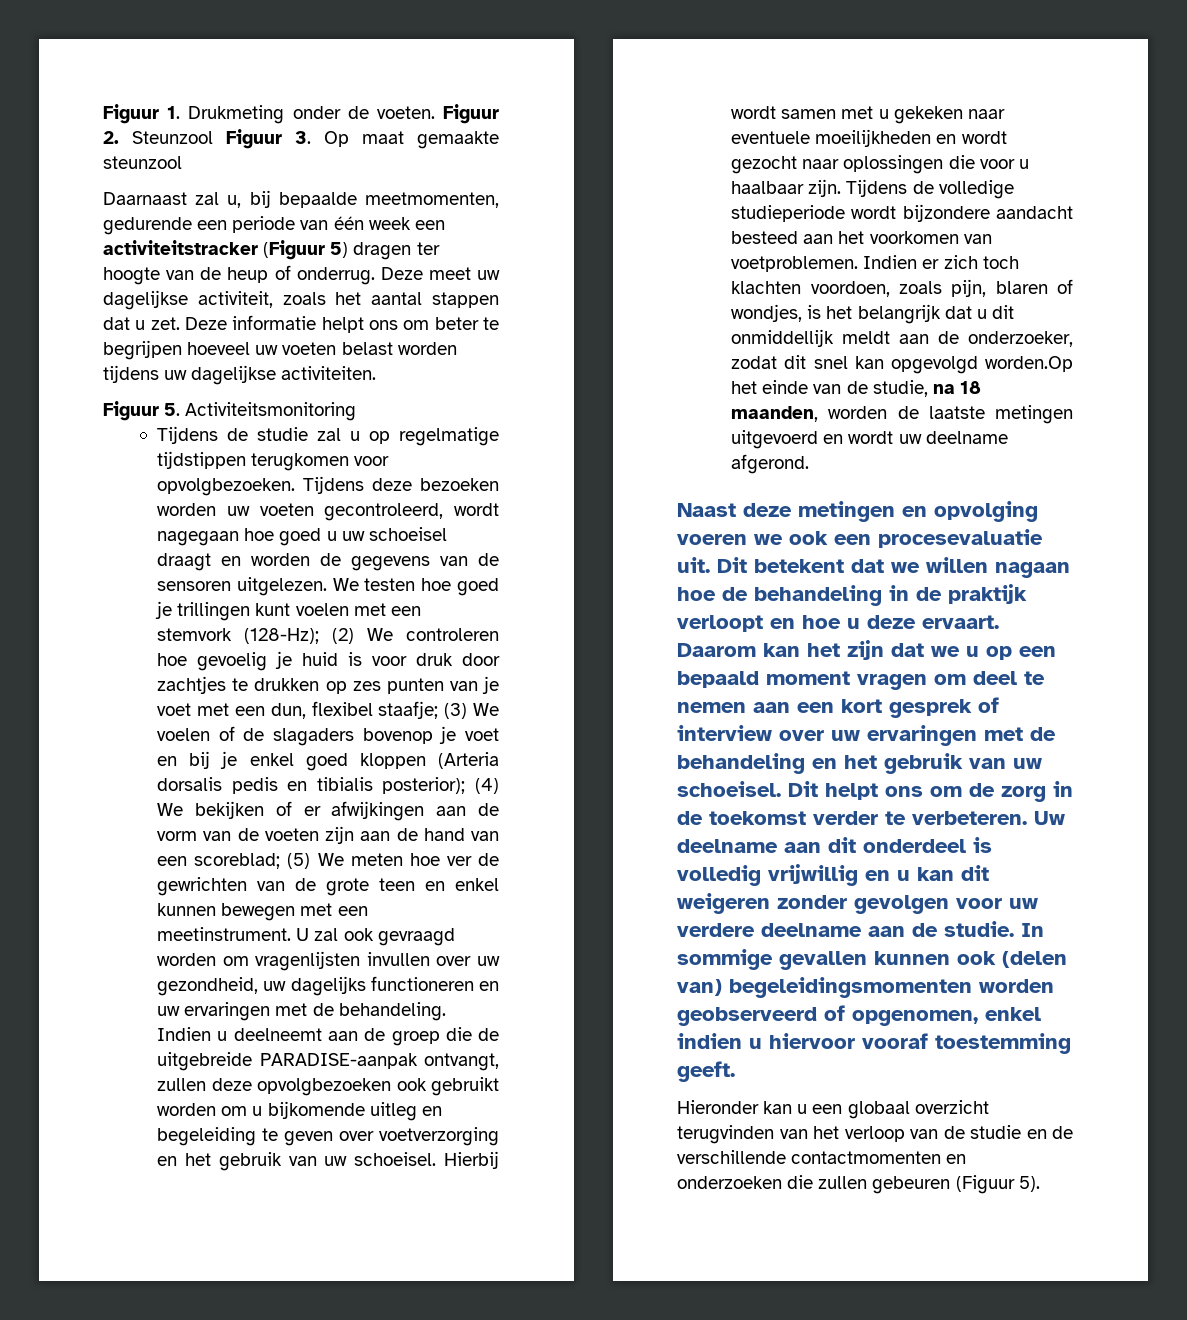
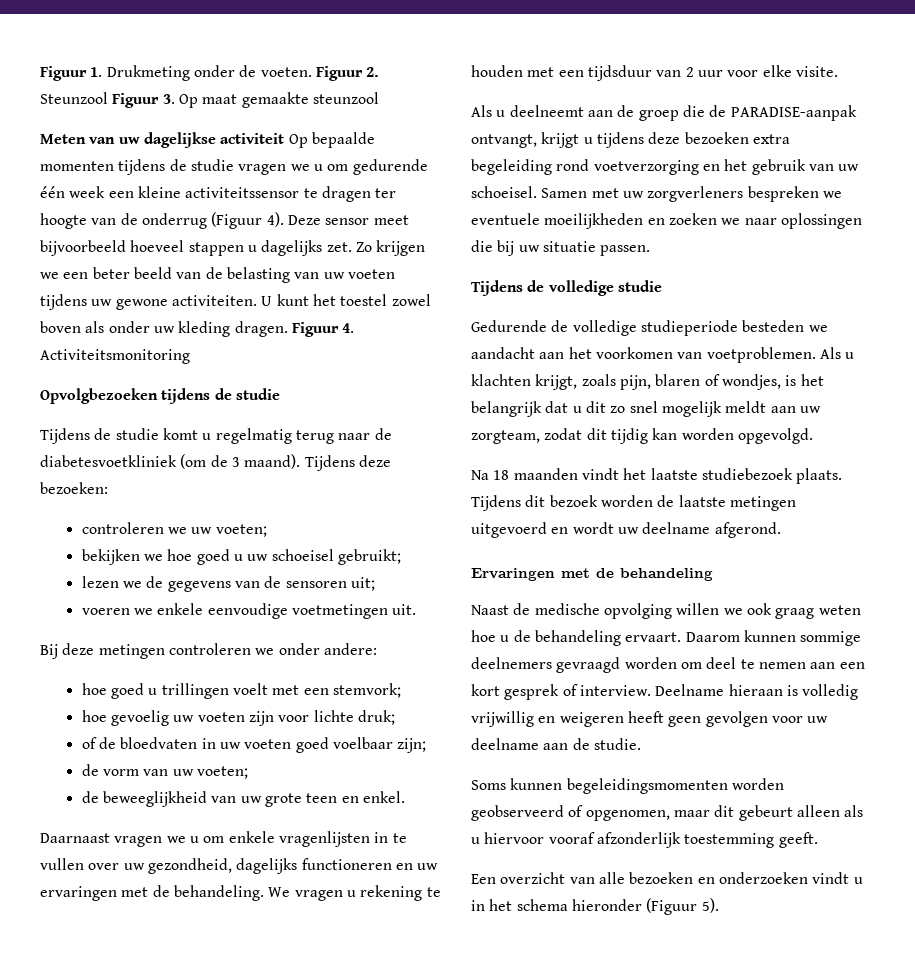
[103,190,500,208] [103,216,445,235] [103,240,349,260] Daarnaast zal u, bij bepaalde meetmomenten, gedurende een periode van één week een activiteitstracker (Figuur 5) -> [40,132,375,148] [40,159,428,175] [40,186,318,198] Meten van uw dagelijkse activiteit Op bepaalde momenten tijdens de studie vragen we u om gedurende één week een kleine activiteitssensor te
[227,265,500,285] [103,290,500,310] [103,315,499,333] [103,340,457,360] heup of onderrug. Deze meet uw dagelijkse activiteit, zoals het aantal stappen dat u zet. Deze informatie helpt ons om beter te begrijpen hoeveel uw voeten belast worden -> [141,212,409,229] [40,240,426,256] [40,267,395,283] onderrug (Figuur 4). Deze sensor meet bijvoorbeeld hoeveel stappen u dagelijks zet. Zo krijgen we een beter beeld van de belasting van uw voeten
[191,365,277,385] dagelijkse -> [115,299,168,310] gewone
[103,401,357,421] [157,426,499,446] [157,451,390,471] [157,476,499,496] [157,503,500,521] [157,531,240,546] // Figuur 5. Activiteitsmonitoring // Tijdens de studie zal u op regelmatige tijdstippen terugkomen voor opvolgbezoeken. Tijdens deze bezoeken worden uw voeten gecontroleerd, wordt nagegaan -> [261,294,431,306] [40,321,355,337] [40,349,190,364] [40,388,280,404] [40,428,392,444] [40,454,391,471] [40,482,108,494] [81,522,267,537] [81,549,163,565] U kunt het toestel zowel boven als onder uw kleding dragen. Figuur 4. Activiteitsmonitoring // Opvolgbezoeken tijdens de studie // Tijdens de studie komt u regelmatig terug naar de diabetesvoetkliniek (om de 3 maand). Tijdens deze bezoeken: // controleren we uw voeten; // bekijken we
[157,553,311,571] draagt en worden -> [337,549,401,565] [81,576,142,588] gebruikt; // lezen we
[236,577,499,596] [155,601,421,621] [157,628,500,644] [157,651,500,671] [157,676,500,694] [157,701,500,719] [157,726,499,746] [157,751,499,771] [157,777,500,794] [157,801,500,821] [157,826,500,844] [157,853,500,869] [157,877,499,896] [157,903,368,921] [157,927,455,946] [157,951,430,971] uitgelezen. We testen hoe goed je trillingen kunt voelen met een stemvork (128-Hz); (2) We controleren hoe gevoelig je huid is voor druk door zachtjes te drukken op zes punten van je voet met een dun, flexibel staafje; (3) We voelen of de slagaders bovenop je voet en bij je enkel goed kloppen (Arteria dorsalis pedis en tibialis posterior); (4) We bekijken of er afwijkingen aan de vorm van de voeten zijn aan de hand van een scoreblad; (5) We meten hoe ver de gewrichten van de grote teen en enkel kunnen bewegen met een meetinstrument. U zal ook gevraagd worden om vragenlijsten invullen -> [350,577,375,591] [81,603,417,619] [40,643,377,659] [81,683,401,699] [81,710,395,726] [81,737,427,753] [81,764,248,779] [81,791,405,807] [40,831,407,847] [40,858,84,870] uit; // voeren we enkele eenvoudige voetmetingen uit. // Bij deze metingen controleren we onder andere: // hoe goed u trillingen voelt met een stemvork; // hoe gevoelig uw voeten zijn voor lichte druk; // of de bloedvaten in uw voeten goed voelbaar zijn; // de vorm van uw voeten; // de beweeglijkheid van uw grote teen en enkel. // Daarnaast vragen we u om enkele vragenlijsten in te vullen
[263,981,287,991] uw -> (232, 866) none
[157,1027,212,1041] Indien -> [268,885,441,901] [471,65,838,81] [471,105,492,117] We vragen u rekening te houden met een tijdsduur van 2 uur voor elke visite. // Als
[157,1052,253,1071] uitgebreide -> (727, 111) none
[157,1077,500,1096] [157,1101,442,1121] [157,1127,375,1146] zullen deze opvolgbezoeken ook gebruikt worden om u bijkomende uitleg en begeleiding te geven over -> [541,132,790,148] [471,159,590,175] krijgt u tijdens deze bezoeken extra begeleiding rond
[444,1151,500,1169] [731,106,1005,124] Hierbij wordt samen met u gekeken naar -> [541,186,842,202] Samen met uw zorgverleners bespreken we
[961,131,1007,144] [731,156,798,174] wordt gezocht -> [668,213,741,225] zoeken we
[979,159,1029,169] [731,179,1014,199] [731,204,1073,222] [731,231,799,244] voor u haalbaar zijn. Tijdens de volledige studieperiode wordt bijzondere aandacht besteed -> [497,240,651,256] [471,280,662,296] [471,320,828,336] [471,347,535,359] bij uw situatie passen. // Tijdens de volledige studie // Gedurende de volledige studieperiode besteden we aandacht
[863,255,1019,269] [731,281,890,297] Indien er zich toch klachten voordoen, -> [819,347,855,359] [471,374,578,390] Als u klachten krijgt,
[731,329,1073,347] [731,355,1073,374] [731,380,982,397] [731,406,819,422] onmiddellijk meldt aan de onderzoeker, zodat dit snel kan opgevolgd worden.Op het einde van de studie, na 18 maanden, -> [610,401,821,417] [471,428,813,444] [471,468,843,484] [471,495,598,511] zo snel mogelijk meldt aan uw zorgteam, zodat dit tijdig kan worden opgevolgd. // Na 18 maanden vindt het laatste studiebezoek plaats. Tijdens dit bezoek
[677,501,1038,522] [677,529,1043,548] [677,557,1070,578] [677,584,1027,606] [677,615,999,632] [677,640,1056,660] [677,671,927,690] Naast deze metingen en opvolging voeren we ook een procesevaluatie uit. Dit betekent dat we willen nagaan hoe de behandeling in de praktijk verloopt en hoe u deze ervaart. Daarom kan het zijn dat we u op een bepaald moment vragen -> [471,568,713,581] [471,603,861,619] [471,630,862,646] [471,657,677,673] Ervaringen met de behandeling // Naast de medische opvolging willen we ook graag weten hoe u de behandeling ervaart. Daarom kunnen sommige deelnemers gevraagd worden
[677,725,1056,746] [677,753,1042,774] [677,781,1073,802] [677,811,1065,825] [677,837,992,853] [677,864,989,886] [677,893,847,914] interview over uw ervaringen met de behandeling en het gebruik van uw schoeisel. Dit helpt ons om de zorg in de toekomst verder te verbeteren. Uw deelname aan dit onderdeel is volledig vrijwillig en u kan dit weigeren zonder -> [579,684,859,700] [471,711,702,727] interview. Deelname hieraan is volledig vrijwillig en weigeren heeft geen
[677,923,755,937] verdere -> (829, 719) none
[1021,923,1044,937] [677,949,1067,970] [677,979,722,996] In sommige gevallen kunnen ook (delen van) -> [471,778,563,790] // Soms kunnen
[985,1007,1041,1021] [677,1033,742,1049] enkel indien -> [673,805,864,821] maar dit gebeurt alleen als
(928, 1041) none -> [596,832,681,848] afzonderlijk
[677,1100,989,1119] [677,1125,1073,1144] [677,1150,967,1164] [677,1175,951,1194] Hieronder kan u een globaal overzicht terugvinden van het verloop van de studie en de verschillende contactmomenten en onderzoeken die zullen gebeuren -> [471,872,863,884] [471,899,642,911] Een overzicht van alle bezoeken en onderzoeken vindt u in het schema hieronder

